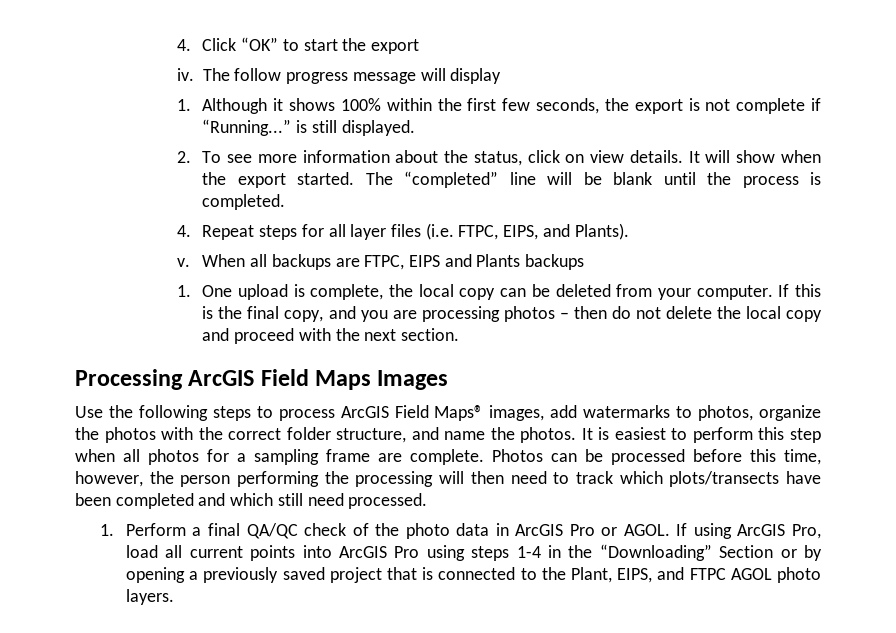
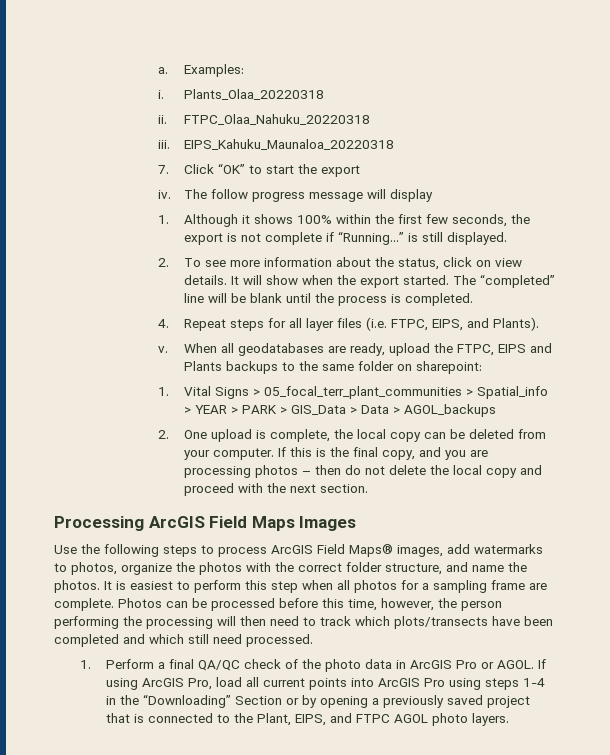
[176,39,191,51] 4. -> [157,64,244,77] [157,89,324,100] [157,114,370,125] [157,139,394,150] [157,165,169,174] a. Examples: // i. Plants_Olaa_20220318 // ii. FTPC_Olaa_Nahuku_20220318 // iii. EIPS_Kahuku_Maunaloa_20220318 // 7.
[271,254,360,270] backups are -> [237,343,453,356] geodatabases are ready, upload the
[176,285,191,297] // 1. -> [281,361,482,374] [157,386,548,399] [183,404,496,417] [157,430,169,439] to the same folder on sharepoint: // 1. Vital Signs > 05_focal_terr_plant_communities > Spatial_info > YEAR > PARK > GIS_Data > Data > AGOL_backups // 2.

